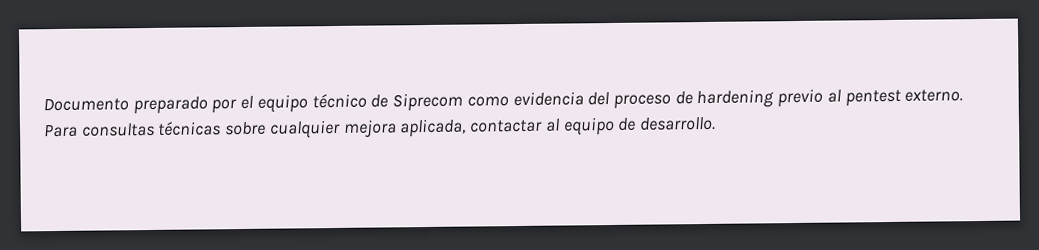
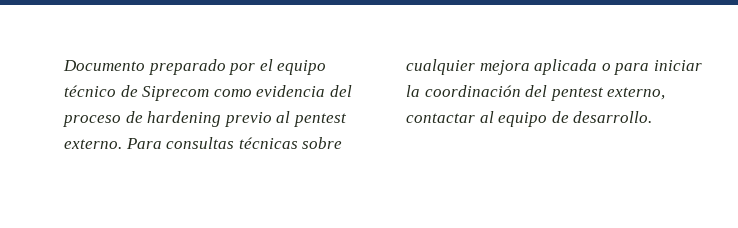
[399,118,467,138] aplicada, -> [534,59,702,75] [406,85,666,101] aplicada o para iniciar la coordinación del pentest externo,

